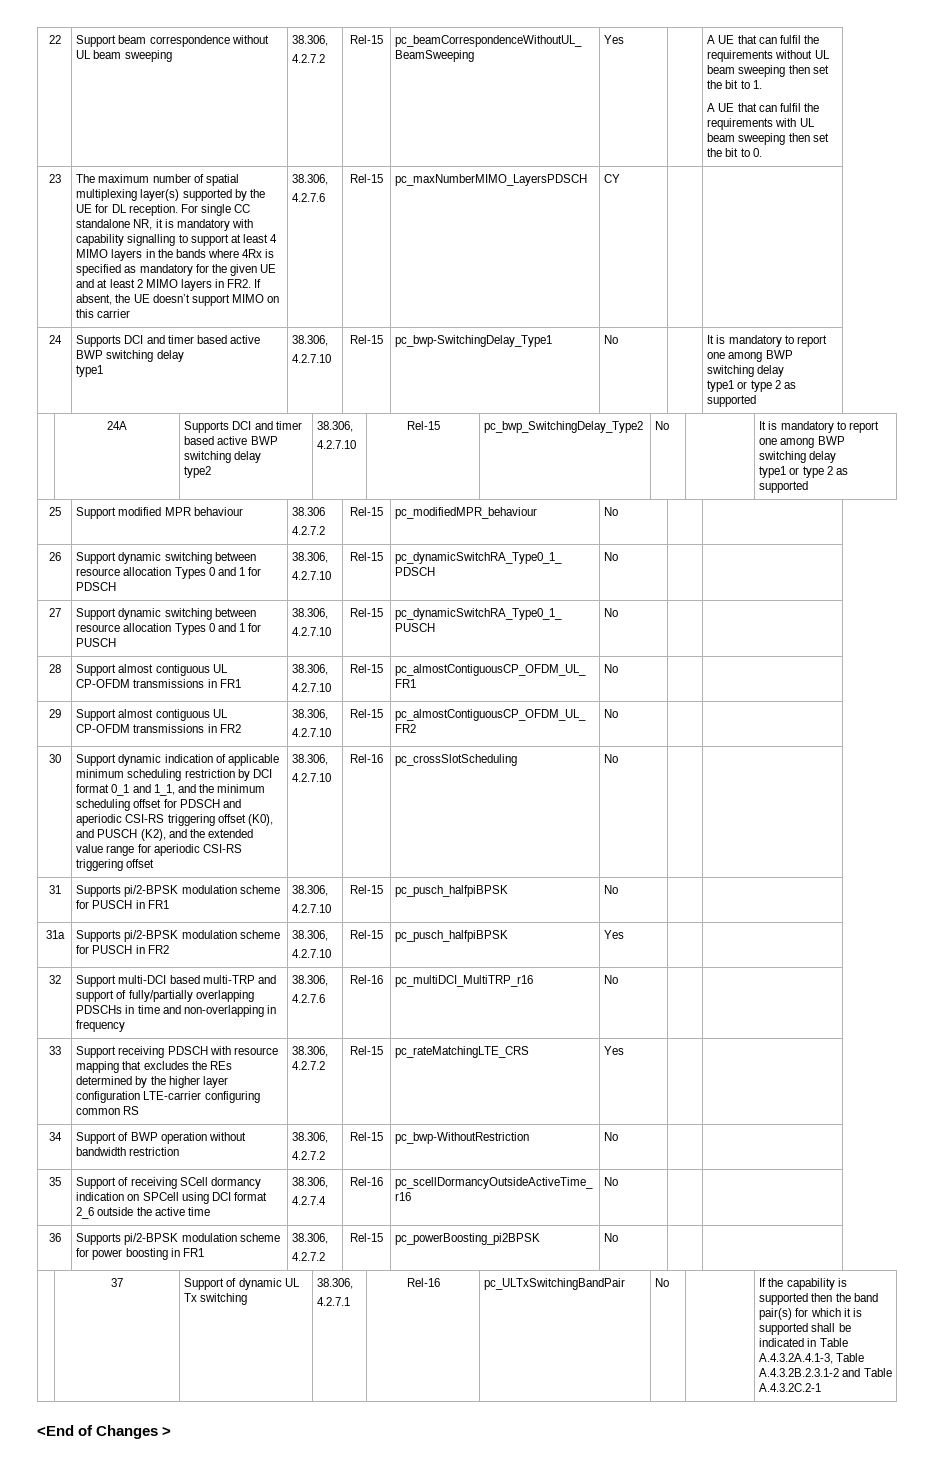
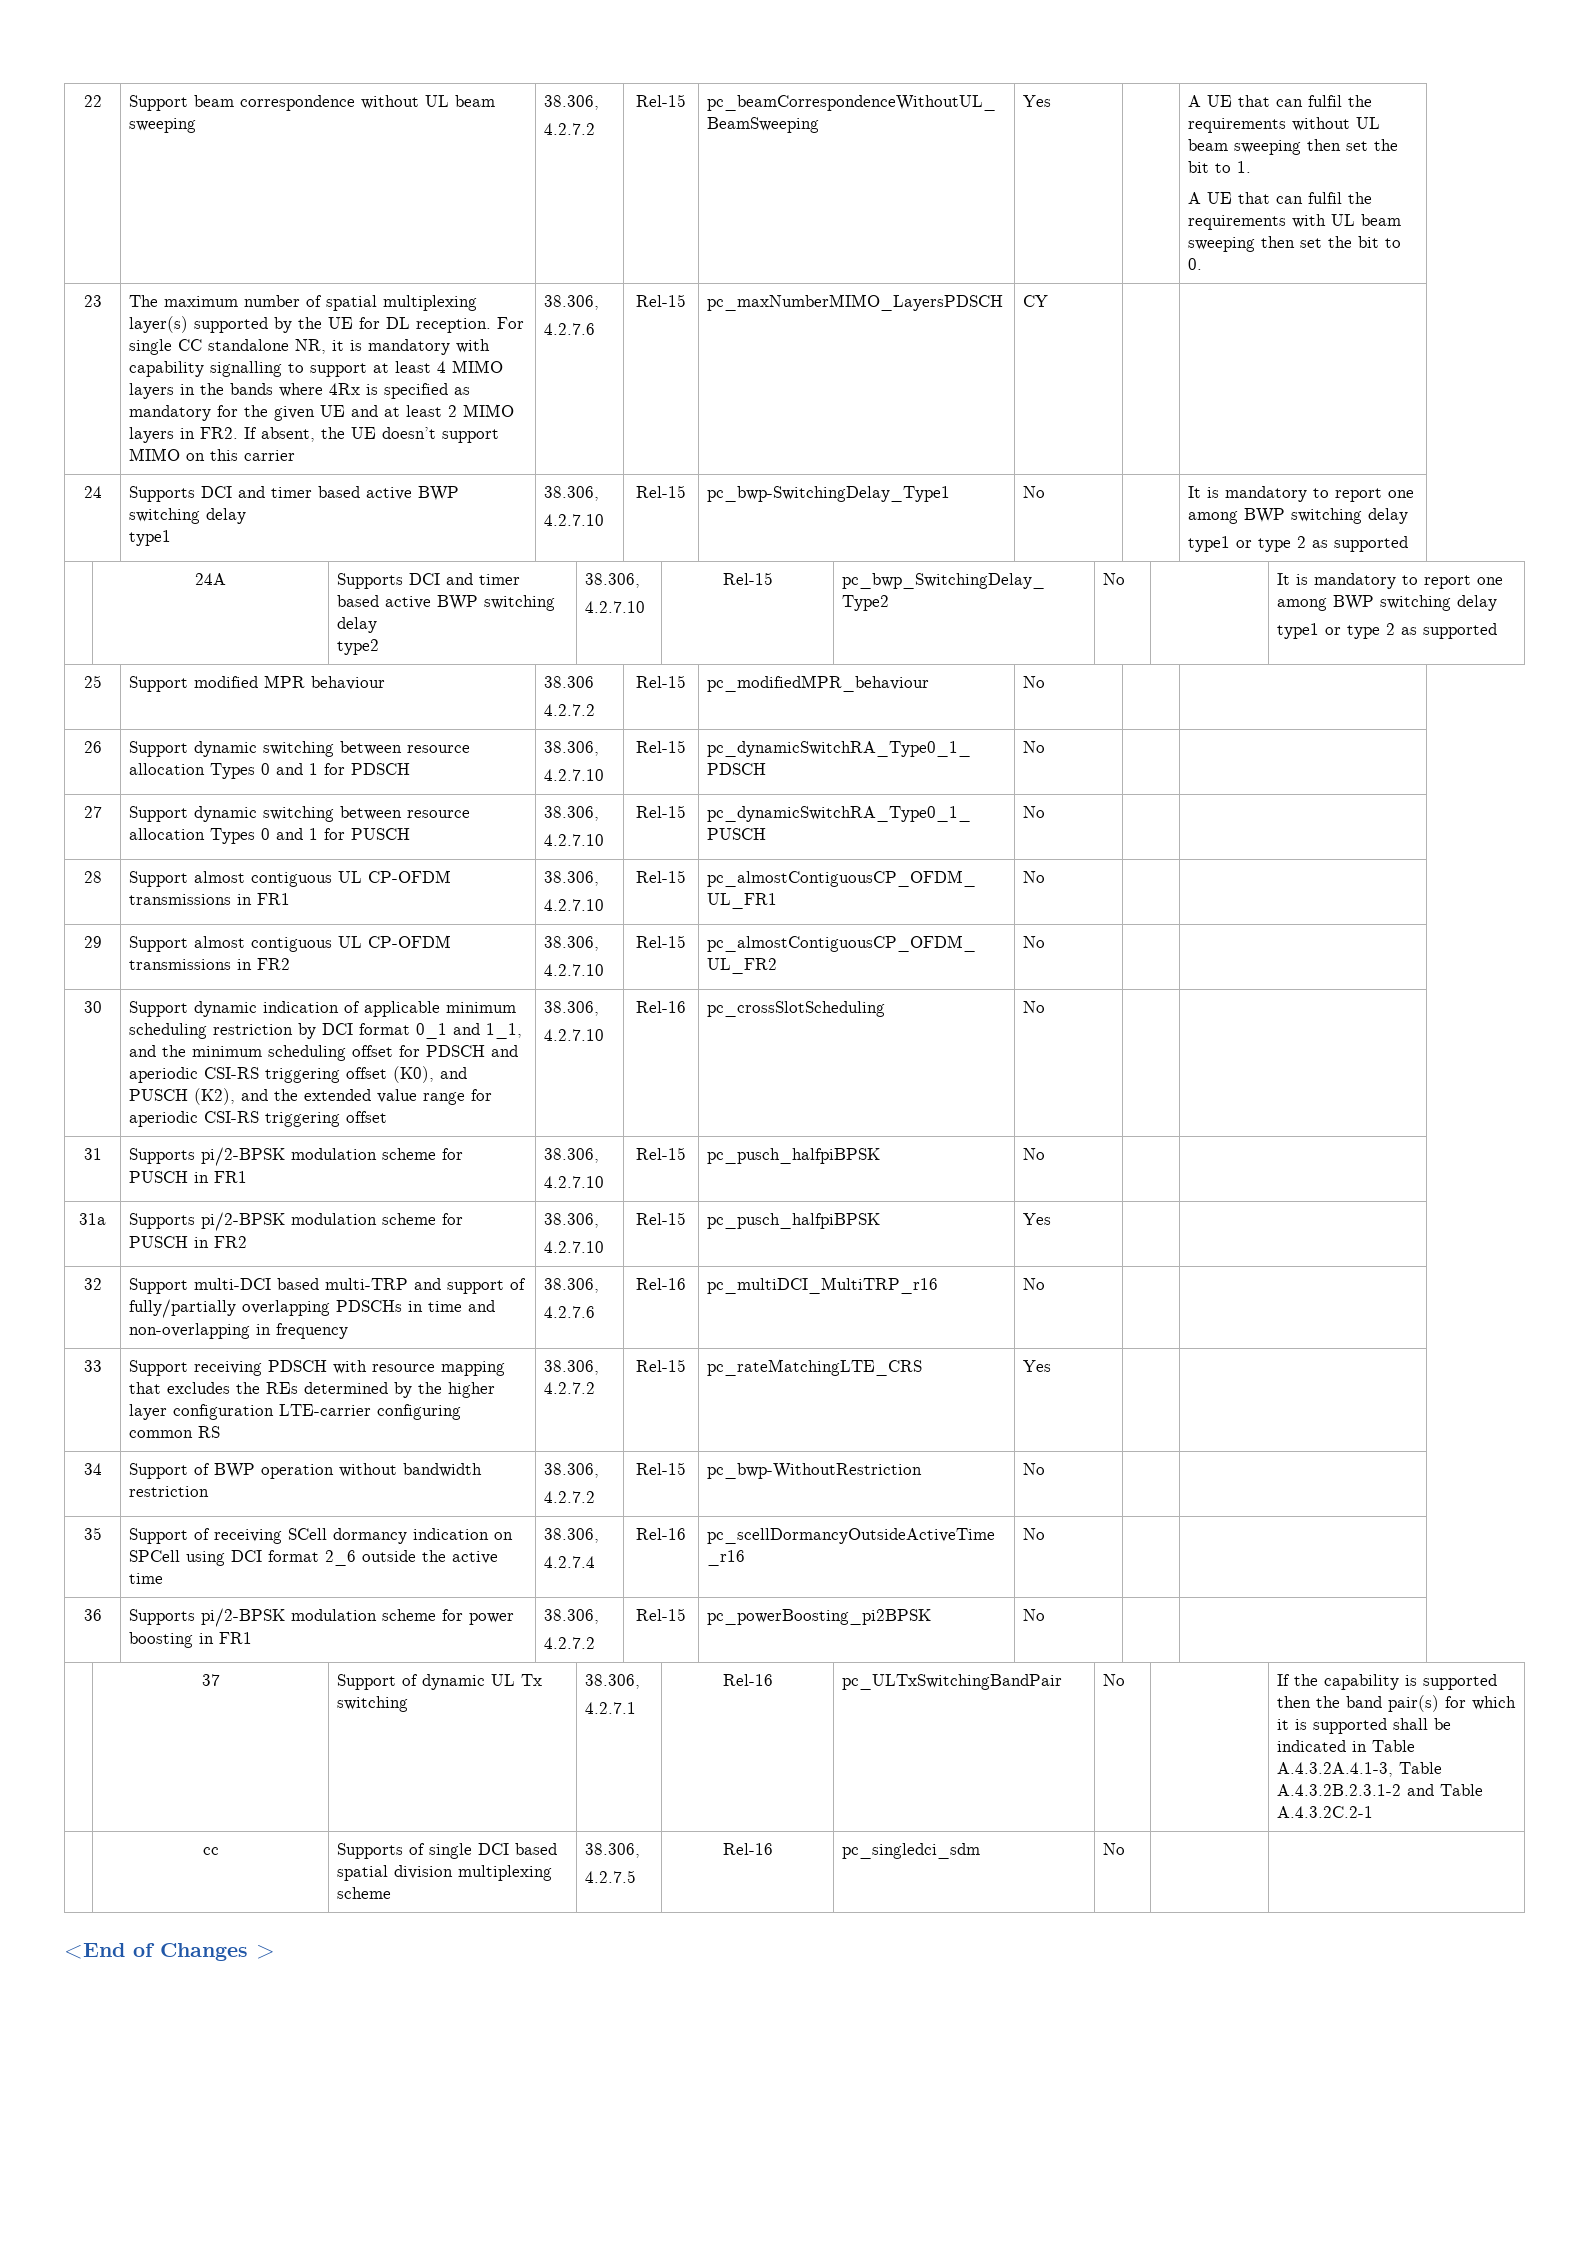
(822, 1387) none -> [202,1847,219,1855] [337,1843,558,1859] [337,1865,553,1881] [337,1887,392,1899] [585,1843,641,1858] [585,1870,637,1883] [722,1843,773,1855] [842,1843,981,1859] [1103,1843,1126,1855] // | cc | Supports of single DCI based spatial division multiplexing scheme | 38.306, // 4.2.7.5 | Rel-16 | pc_singledci_sdm | No | |

